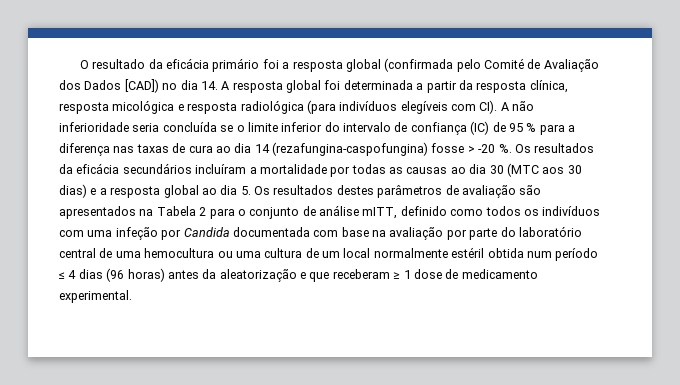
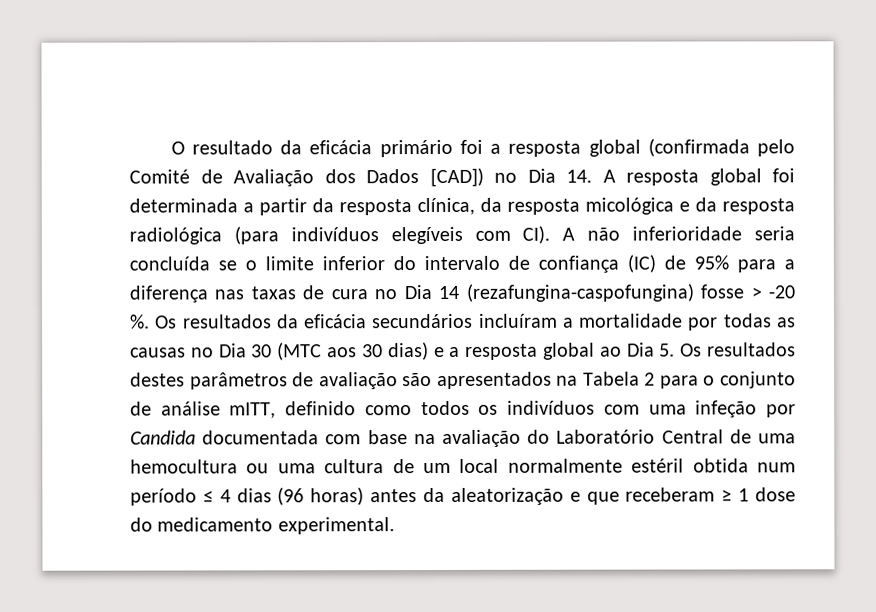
[180,80,198,90] dia -> [527,168,556,183] Dia
(568, 86) none -> [480,197,502,212] da
(184, 107) none -> [695,197,717,212] da
[508,123,537,132] 95 % -> [694,255,729,270] 95%
[215,143,252,153] ao dia -> [374,285,432,300] no Dia
[450,164,487,174] ao dia -> [190,343,247,358] no Dia
[220,185,238,195] dia -> [626,342,655,357] Dia
[446,226,582,240] [59,248,96,258] por parte do laboratório central -> [527,429,724,444] do Laboratório Central
[445,269,459,279] de -> [130,517,153,532] do

